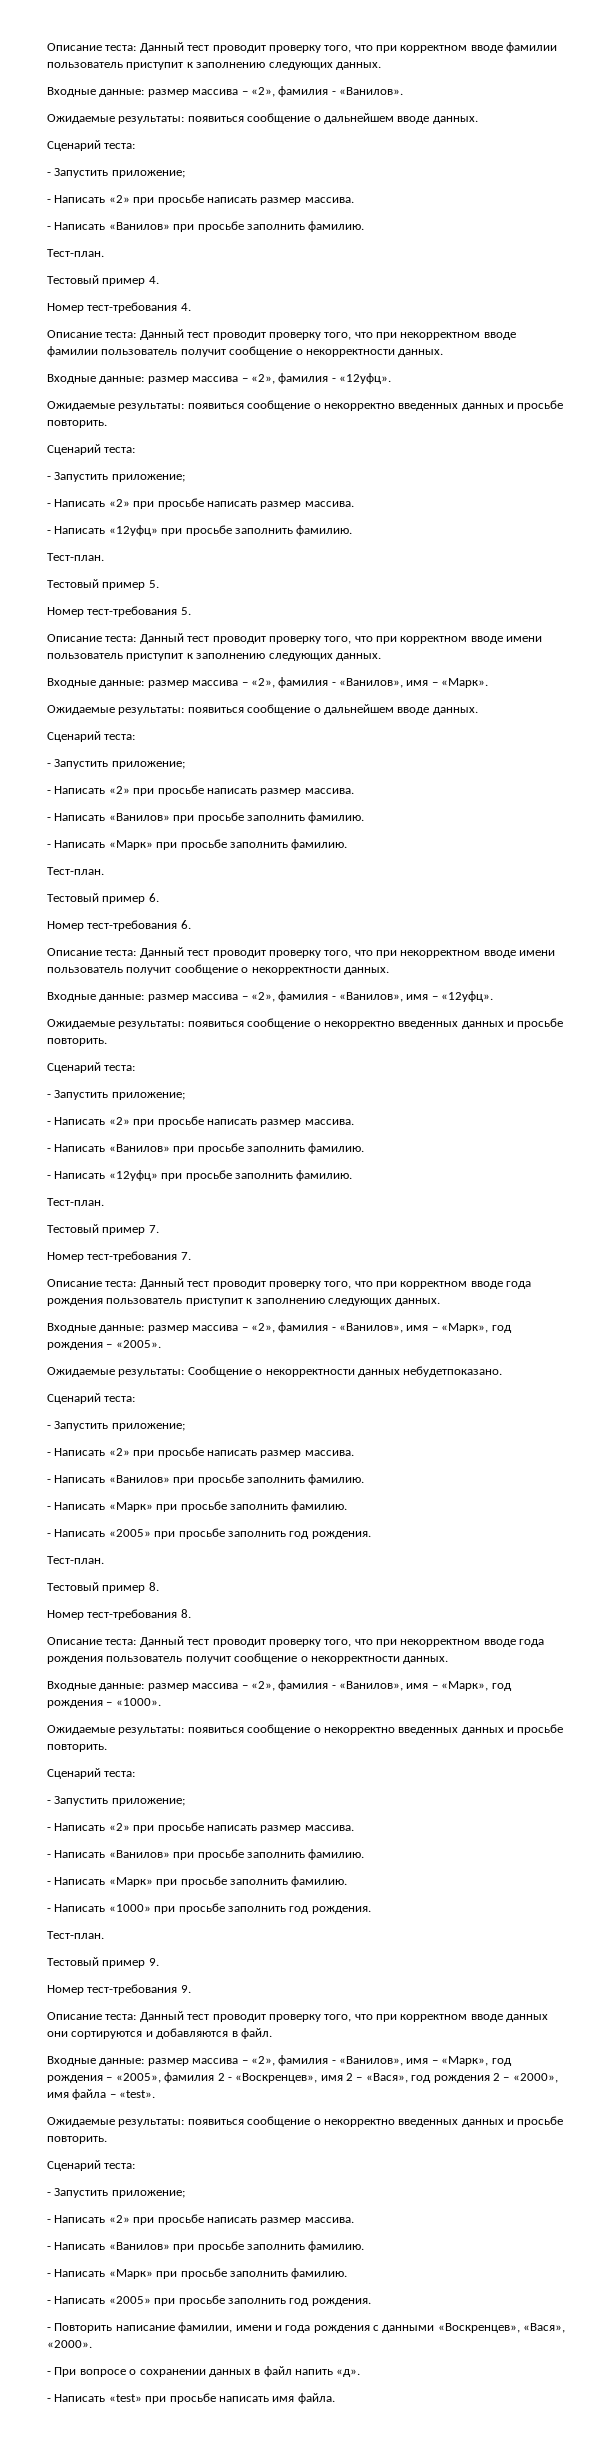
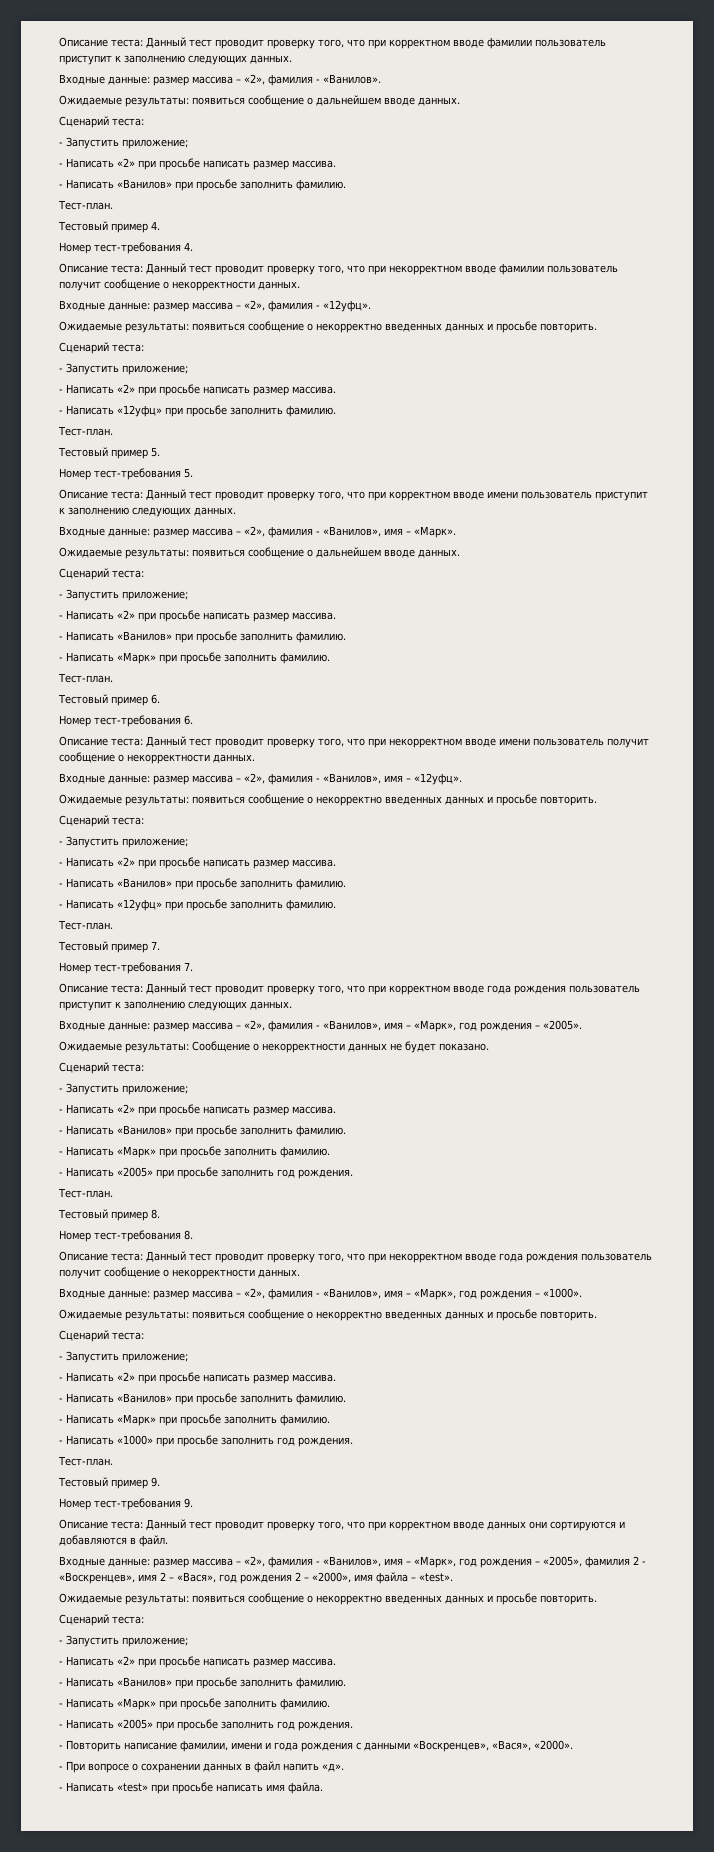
[403,1366,503,1377] небудетпоказано. -> [390,1041,489,1053] не будет показано.

